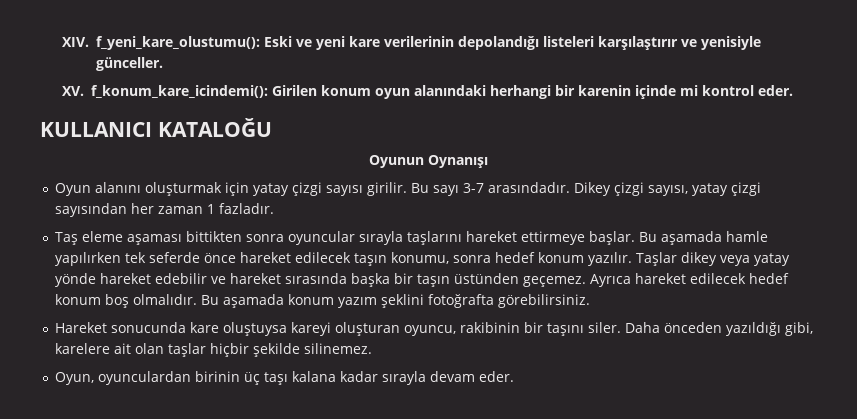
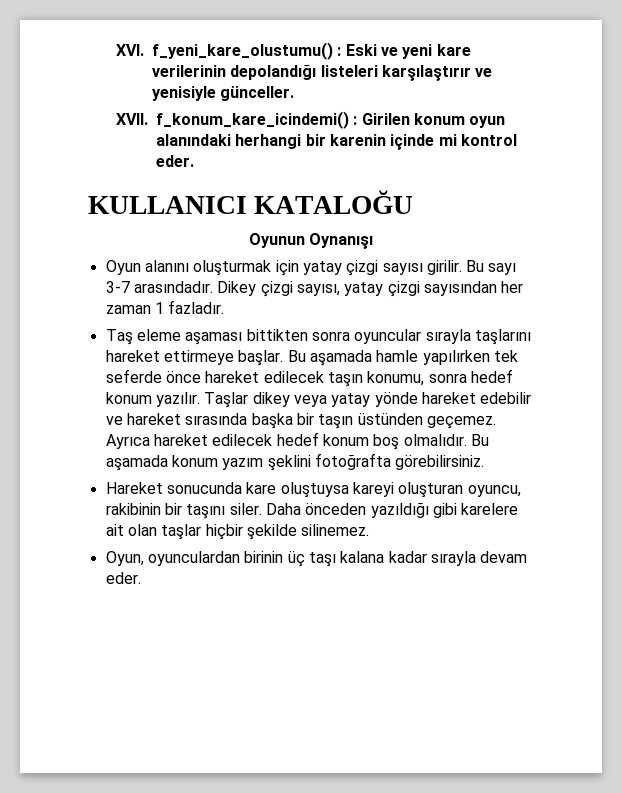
[62,36,261,50] XIV. f_yeni_kare_olustumu(): -> [116,42,342,60] XVI. f_yeni_kare_olustumu() :
[62,85,269,98] XV. f_konum_kare_icindemi(): -> [116,111,358,129] XVII. f_konum_kare_icindemi() :
[784,322,813,336] gibi, -> [432,503,457,518] gibi

